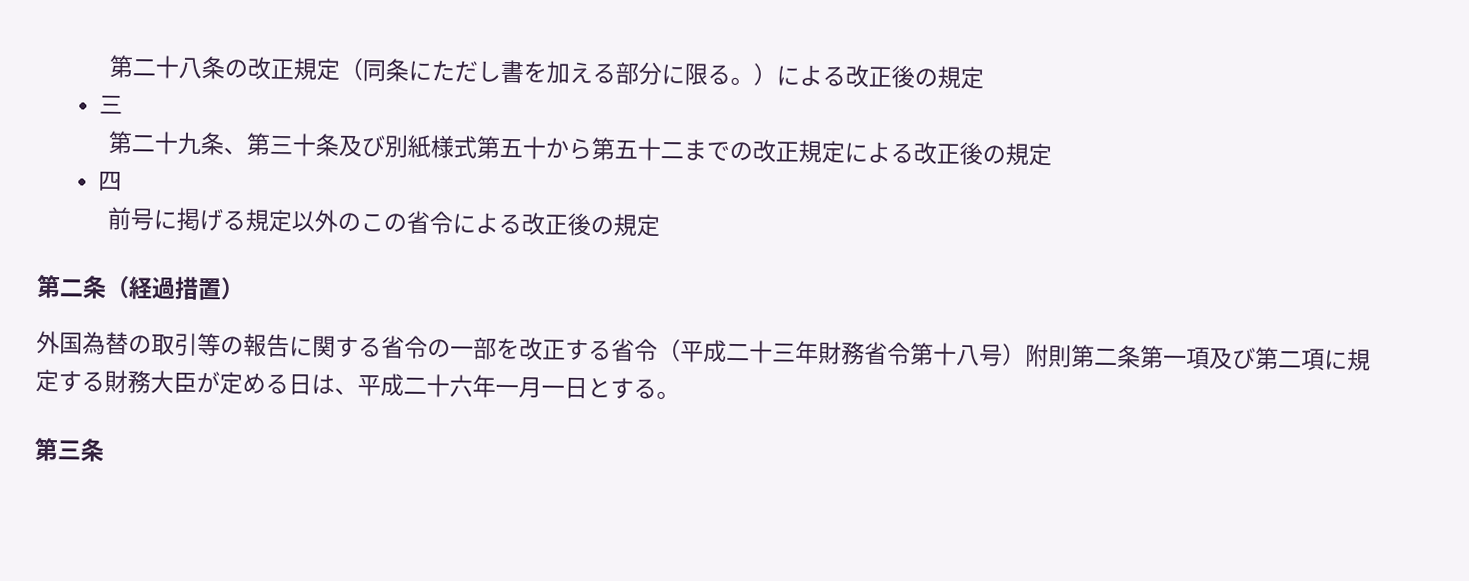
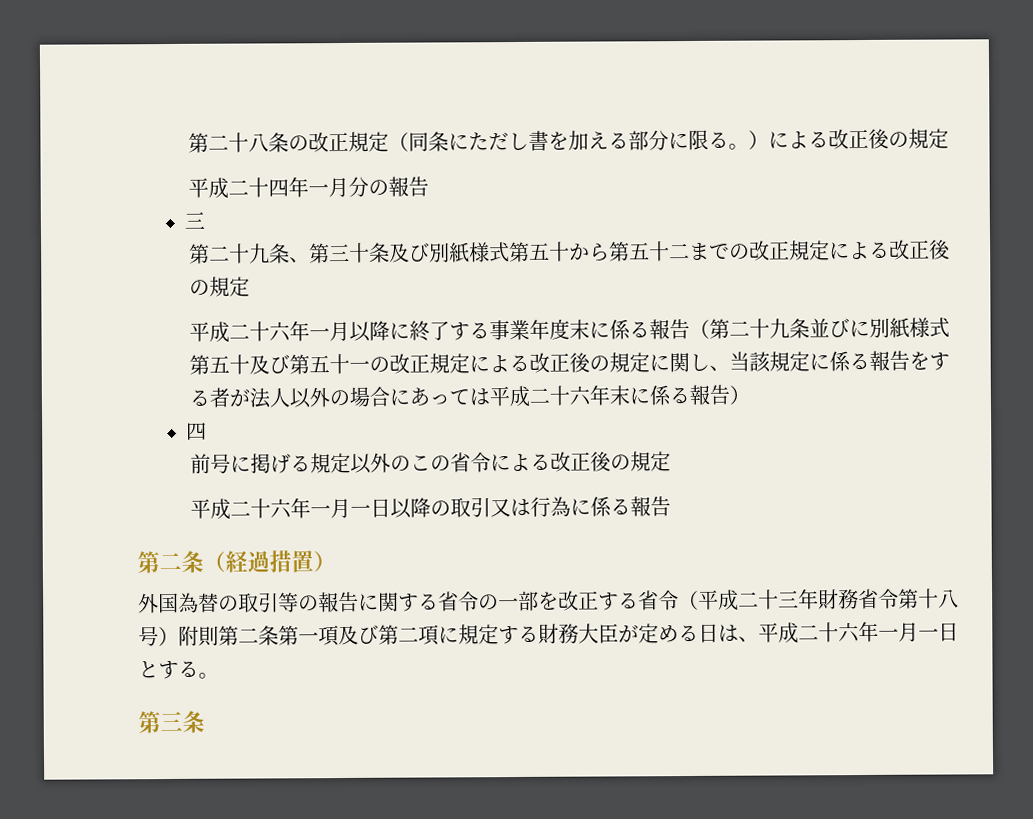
(985, 77) none -> [188,176,430,199] // 平成二十四年一月分の報告
(1053, 154) none -> [189,317,951,343] [189,350,951,375] [189,384,751,409] // 平成二十六年一月以降に終了する事業年度末に係る報告（第二十九条並びに別紙様式第五十及び第五十一の改正規定による改正後の規定に関し、当該規定に係る報告をする者が法人以外の場合にあっては平成二十六年末に係る報告）
(661, 225) none -> [190,496,672,520] // 平成二十六年一月一日以降の取引又は行為に係る報告

